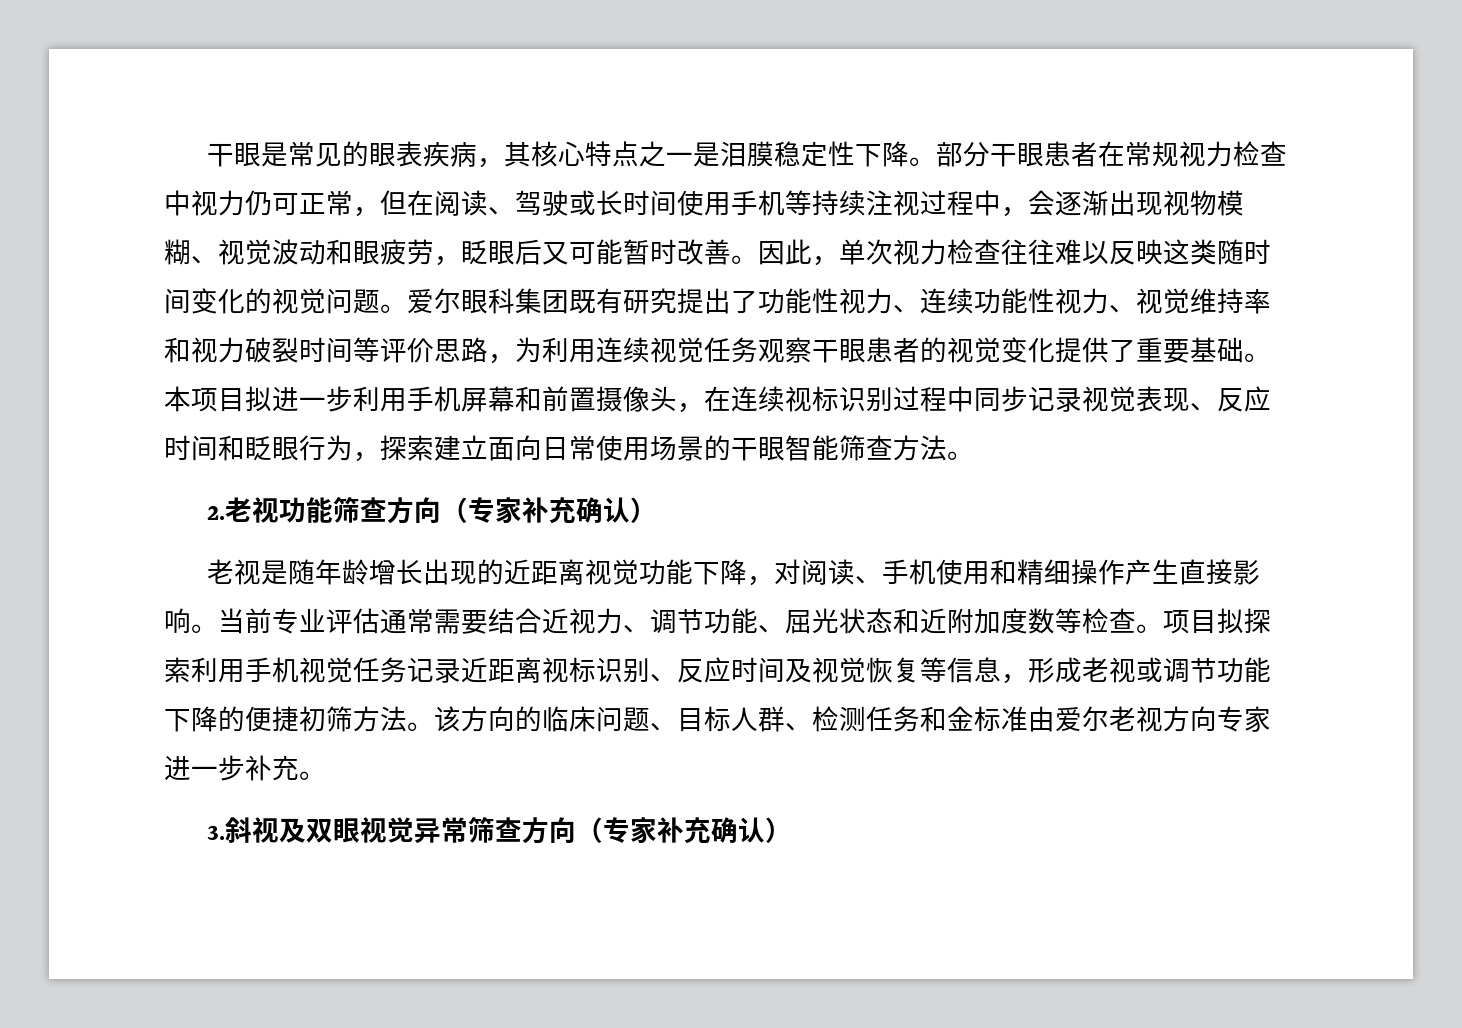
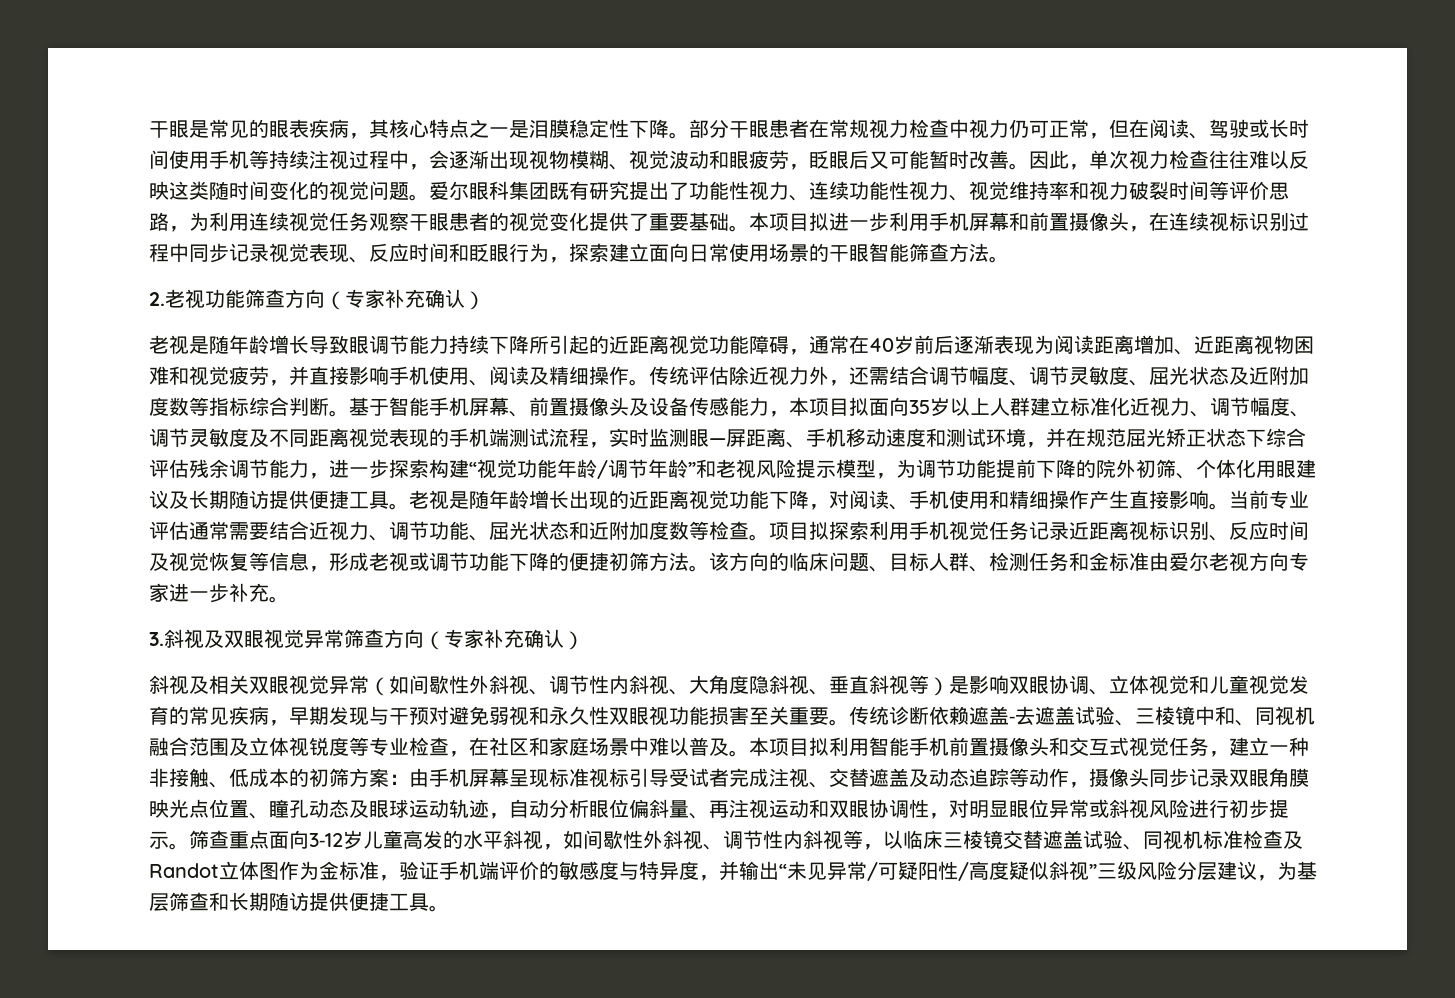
(423, 572) none -> [309,335,1314,355] [149,366,1309,386] [149,397,1310,417] [149,428,1306,448] [149,459,1316,479] [149,490,569,510] 导致眼调节能力持续下降所引起的近距离视觉功能障碍，通常在40岁前后逐渐表现为阅读距离增加、近距离视物困难和视觉疲劳，并直接影响手机使用、阅读及精细操作。传统评估除近视力外，还需结合调节幅度、调节灵敏度、屈光状态及近附加度数等指标综合判断。基于智能手机屏幕、前置摄像头及设备传感能力，本项目拟面向35岁以上人群建立标准化近视力、调节幅度、调节灵敏度及不同距离视觉表现的手机端测试流程，实时监测眼—屏距离、手机移动速度和测试环境，并在规范屈光矫正状态下综合评估残余调节能力，进一步探索构建“视觉功能年龄/调节年龄”和老视风险提示模型，为调节功能提前下降的院外初筛、个体化用眼建议及长期随访提供便捷工具。老视是随年龄增长
(792, 830) none -> [149,675,1309,696] [149,706,1315,726] [149,737,1309,757] [149,768,1309,788] [149,799,1289,819] [149,830,1303,850] [149,861,1317,881] [149,892,449,912] // 斜视及相关双眼视觉异常（如间歇性外斜视、调节性内斜视、大角度隐斜视、垂直斜视等）是影响双眼协调、立体视觉和儿童视觉发育的常见疾病，早期发现与干预对避免弱视和永久性双眼视功能损害至关重要。传统诊断依赖遮盖‑去遮盖试验、三棱镜中和、同视机融合范围及立体视锐度等专业检查，在社区和家庭场景中难以普及。本项目拟利用智能手机前置摄像头和交互式视觉任务，建立一种非接触、低成本的初筛方案：由手机屏幕呈现标准视标引导受试者完成注视、交替遮盖及动态追踪等动作，摄像头同步记录双眼角膜映光点位置、瞳孔动态及眼球运动轨迹，自动分析眼位偏斜量、再注视运动和双眼协调性，对明显眼位异常或斜视风险进行初步提示。筛查重点面向3‑12岁儿童高发的水平斜视，如间歇性外斜视、调节性内斜视等，以临床三棱镜交替遮盖试验、同视机标准检查及Randot立体图作为金标准，验证手机端评价的敏感度与特异度，并输出“未见异常/可疑阳性/高度疑似斜视”三级风险分层建议，为基层筛查和长期随访提供便捷工具。

